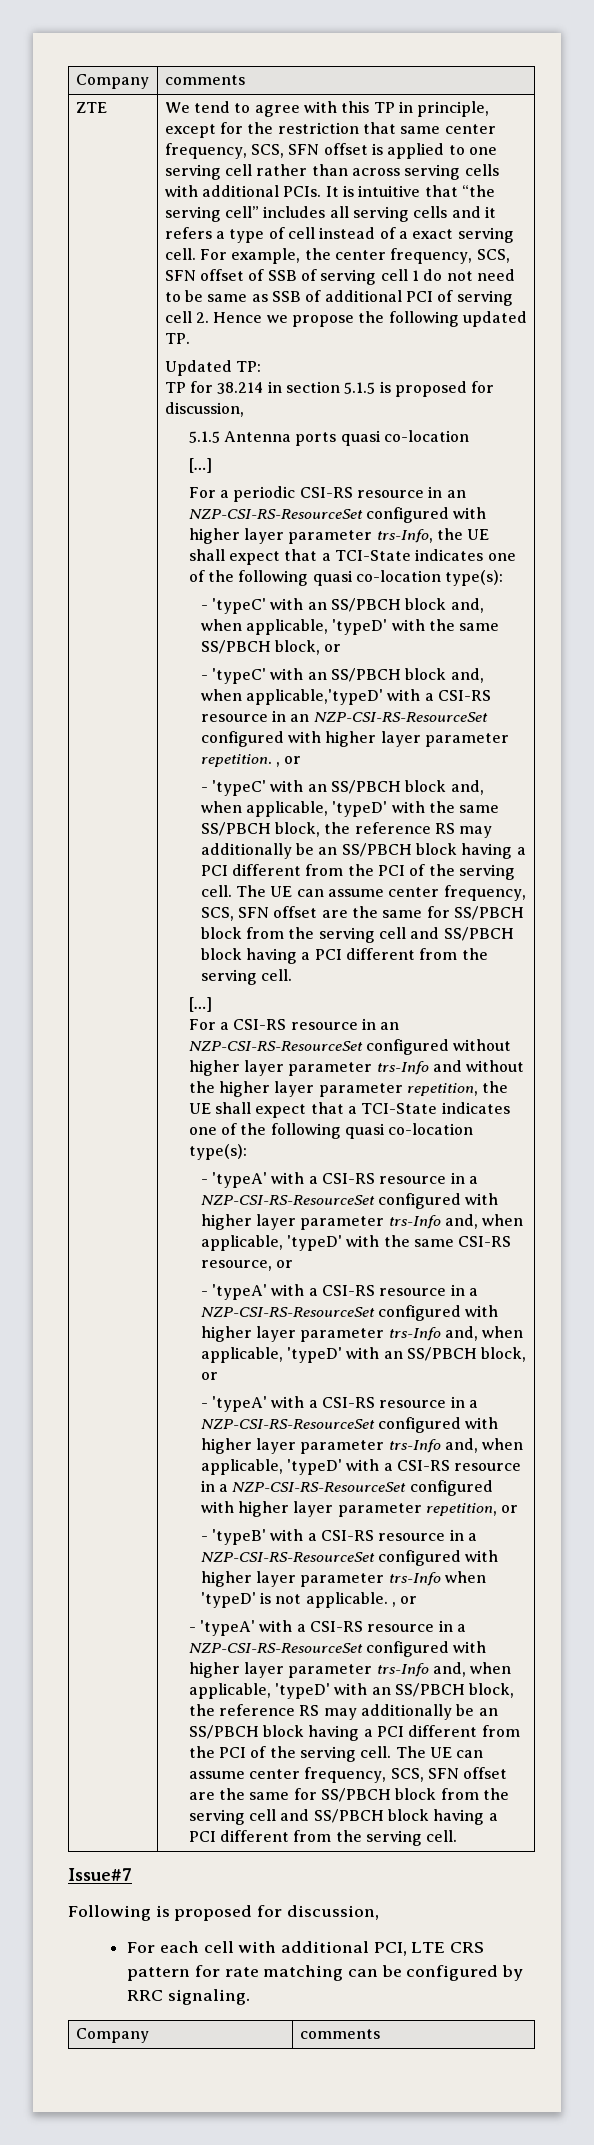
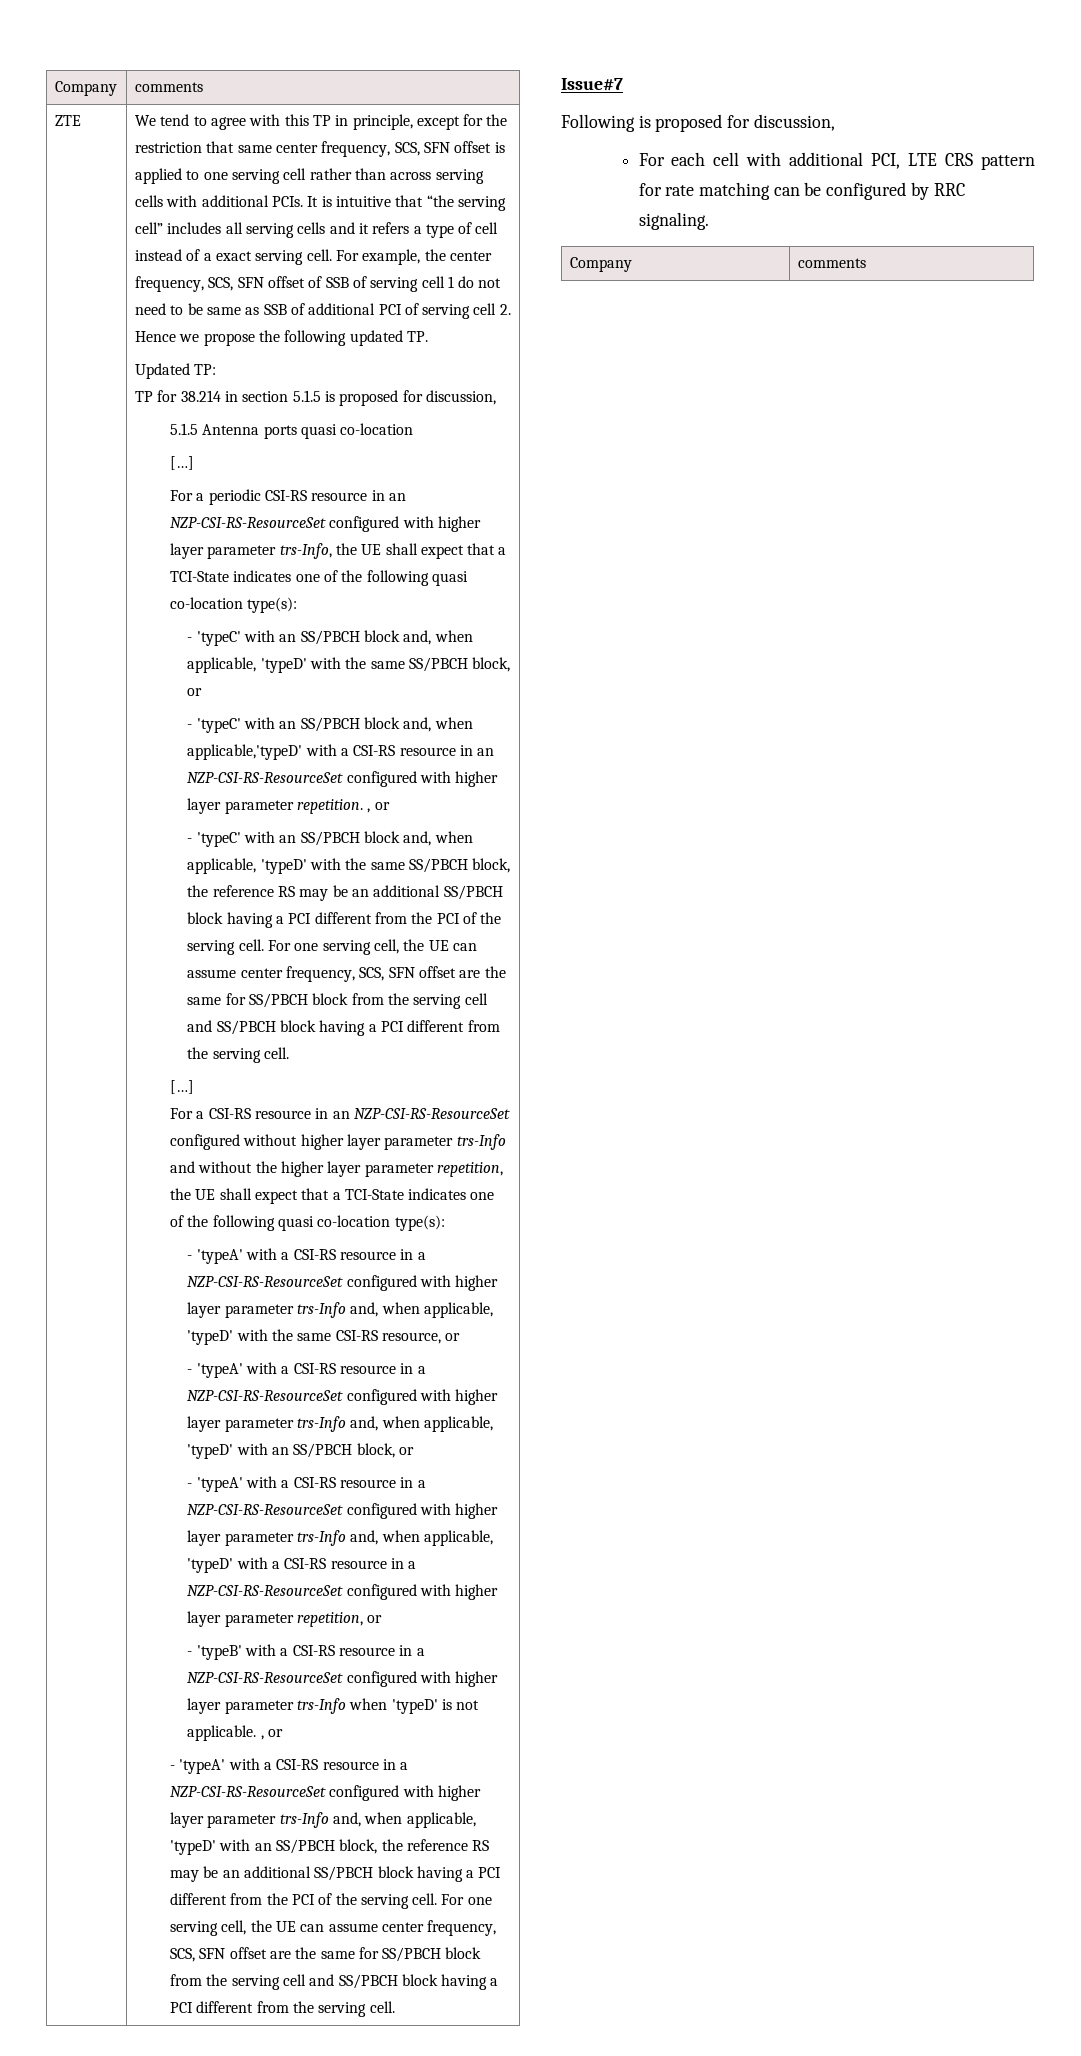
[200,843,338,859] additionally be an -> [332,885,441,897] be an additional
[235,885,266,897] The -> [268,939,425,955] For one serving cell, the
[360,1704,498,1720] additionally be an -> [203,1866,311,1878] be an additional
[395,1746,426,1758] The -> [441,1894,492,1905] [169,1920,272,1936] For one serving cell, the

